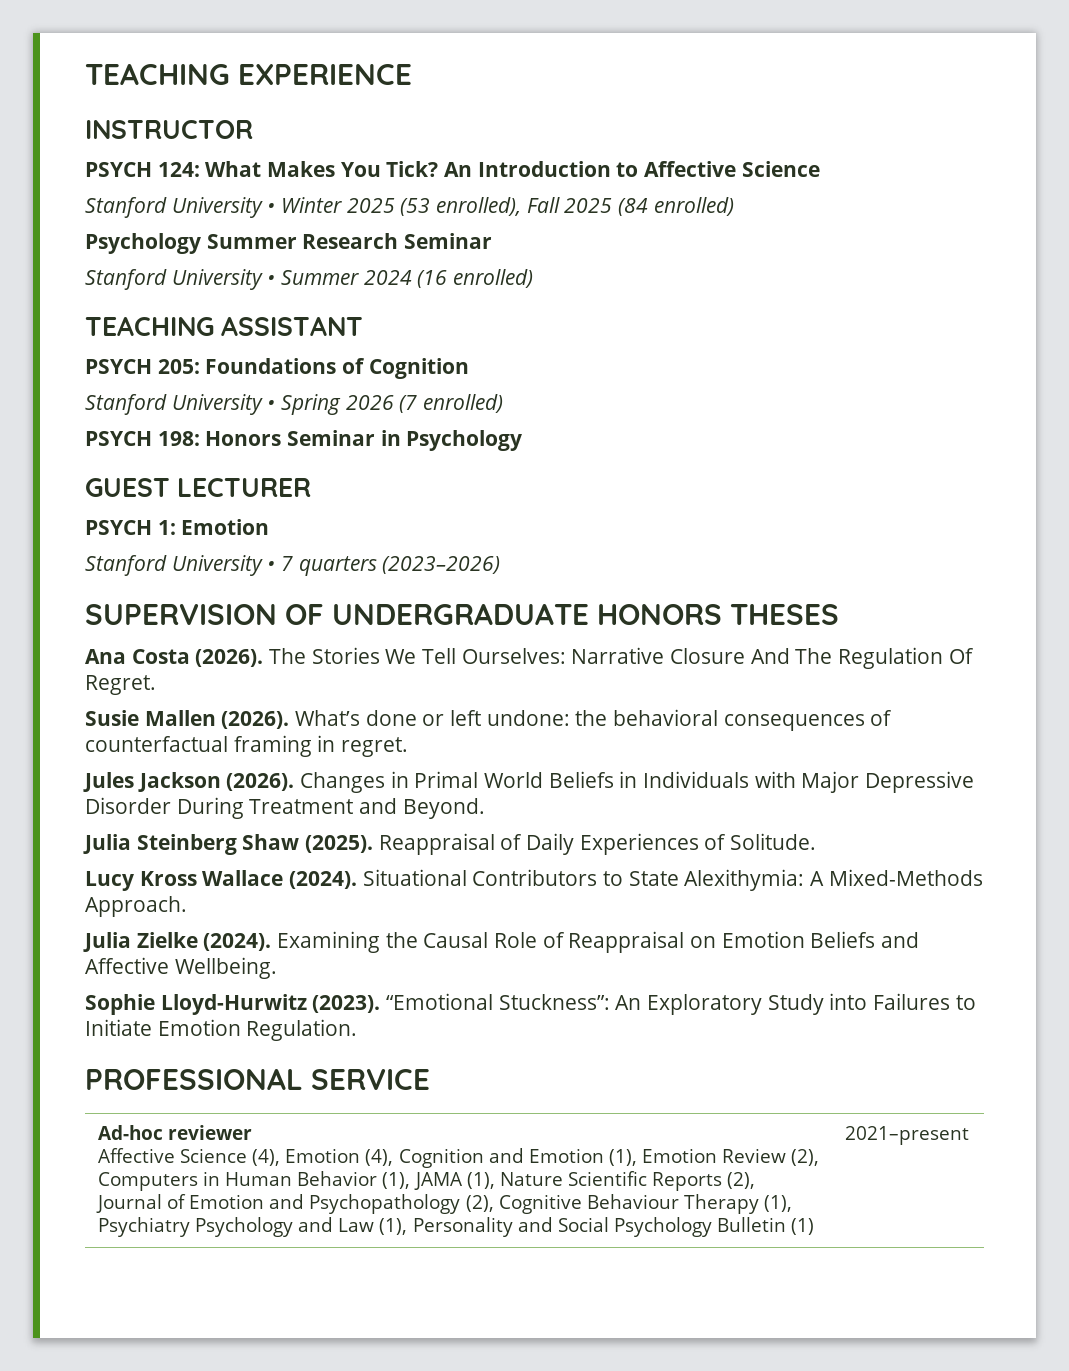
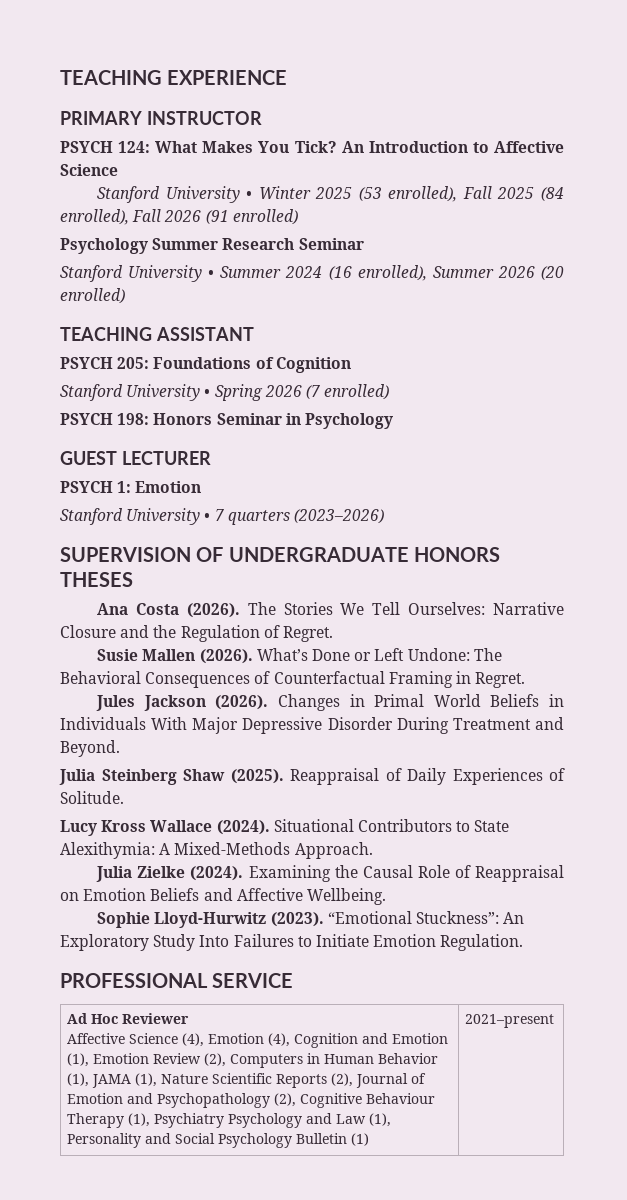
(412, 74) none -> [60,111,142,125] PRIMARY
(649, 207) none -> [60,209,229,225] enrolled), Fall 2026 (91
(448, 279) none -> [357,265,564,281] enrolled), Summer 2026 (20
[750,647,974,669] And The Regulation Of -> [120,625,280,642] and the Regulation of
[365,709,893,731] [85,735,409,757] done or left undone: the behavioral consequences of counterfactual framing in regret. -> [312,648,502,661] [60,671,526,688] Done or Left Undone: The Behavioral Consequences of Counterfactual Framing in Regret.
[754,771,796,788] with -> [151,717,188,730] With
[829,993,868,1010] into -> [199,935,230,947] Into
[97,1125,252,1140] Ad-hoc reviewer -> [67,1013,190,1024] Ad Hoc Reviewer

